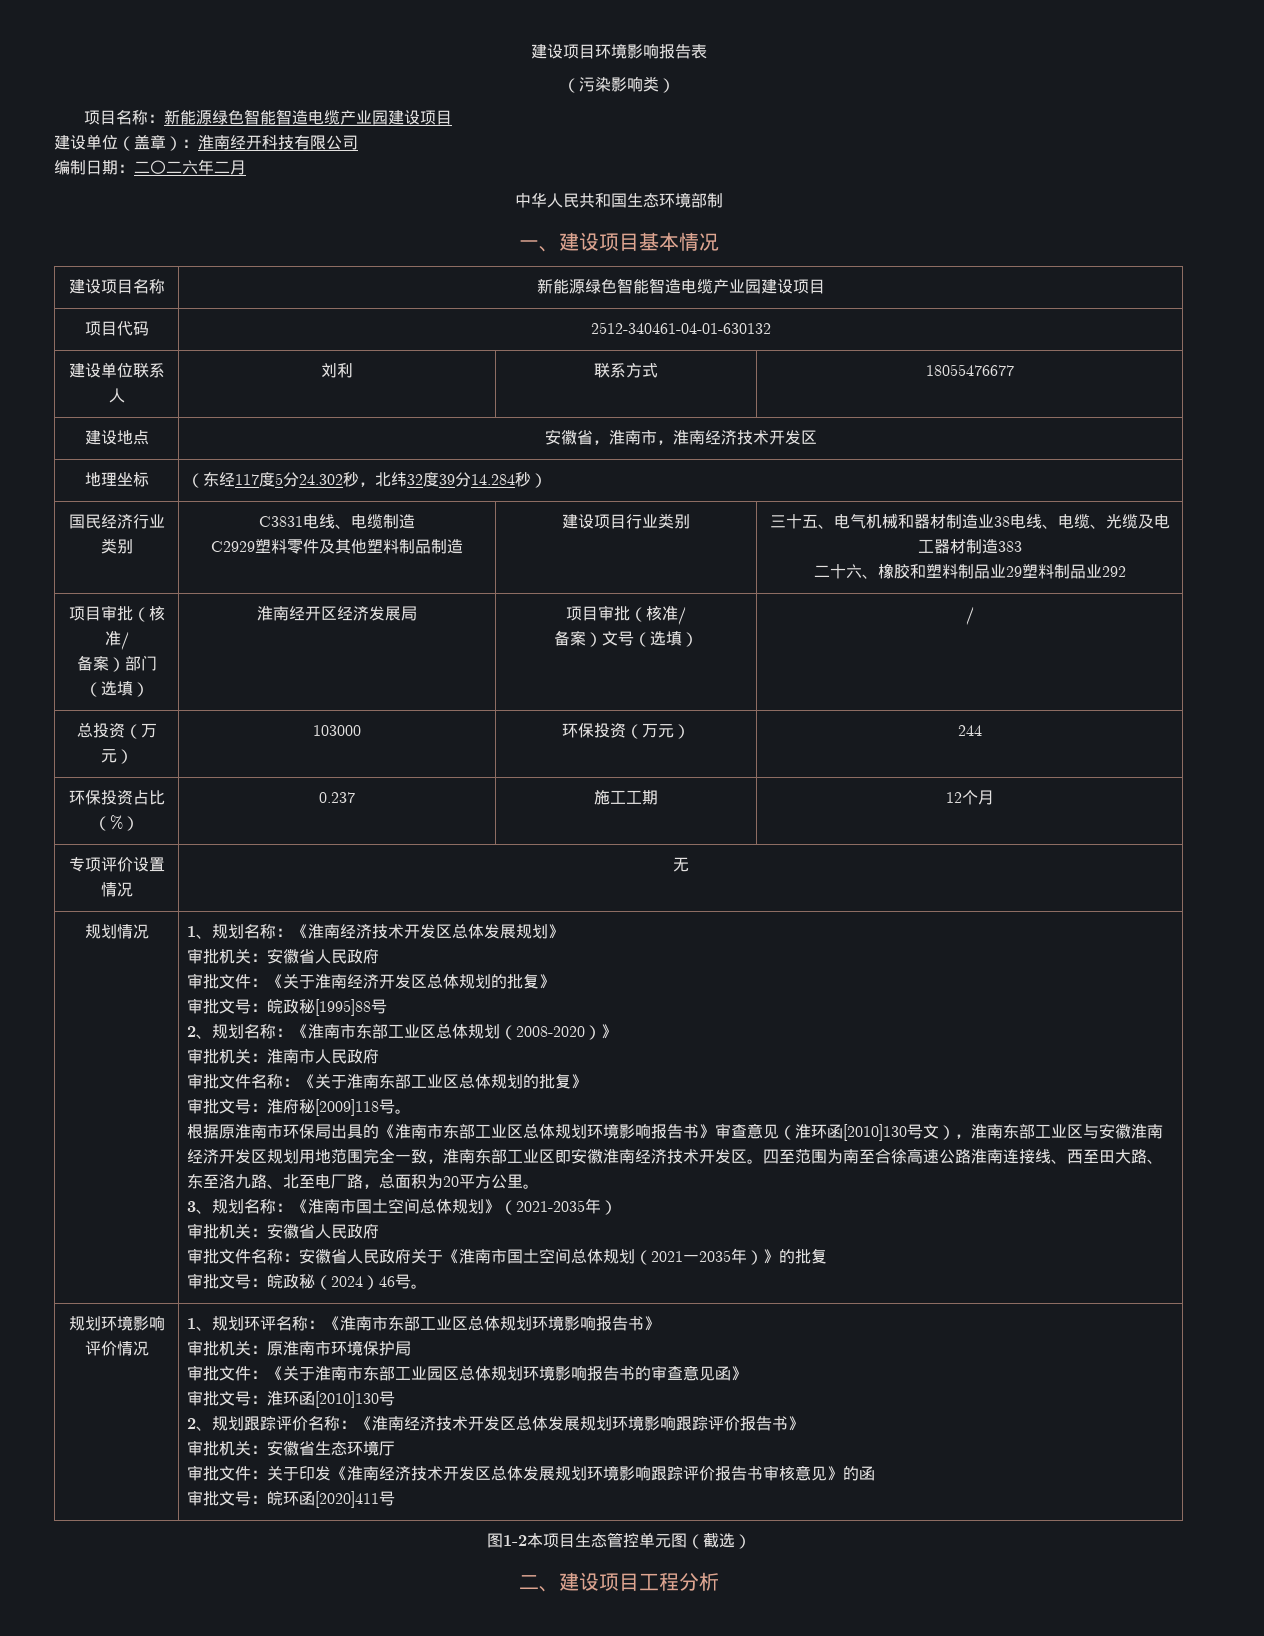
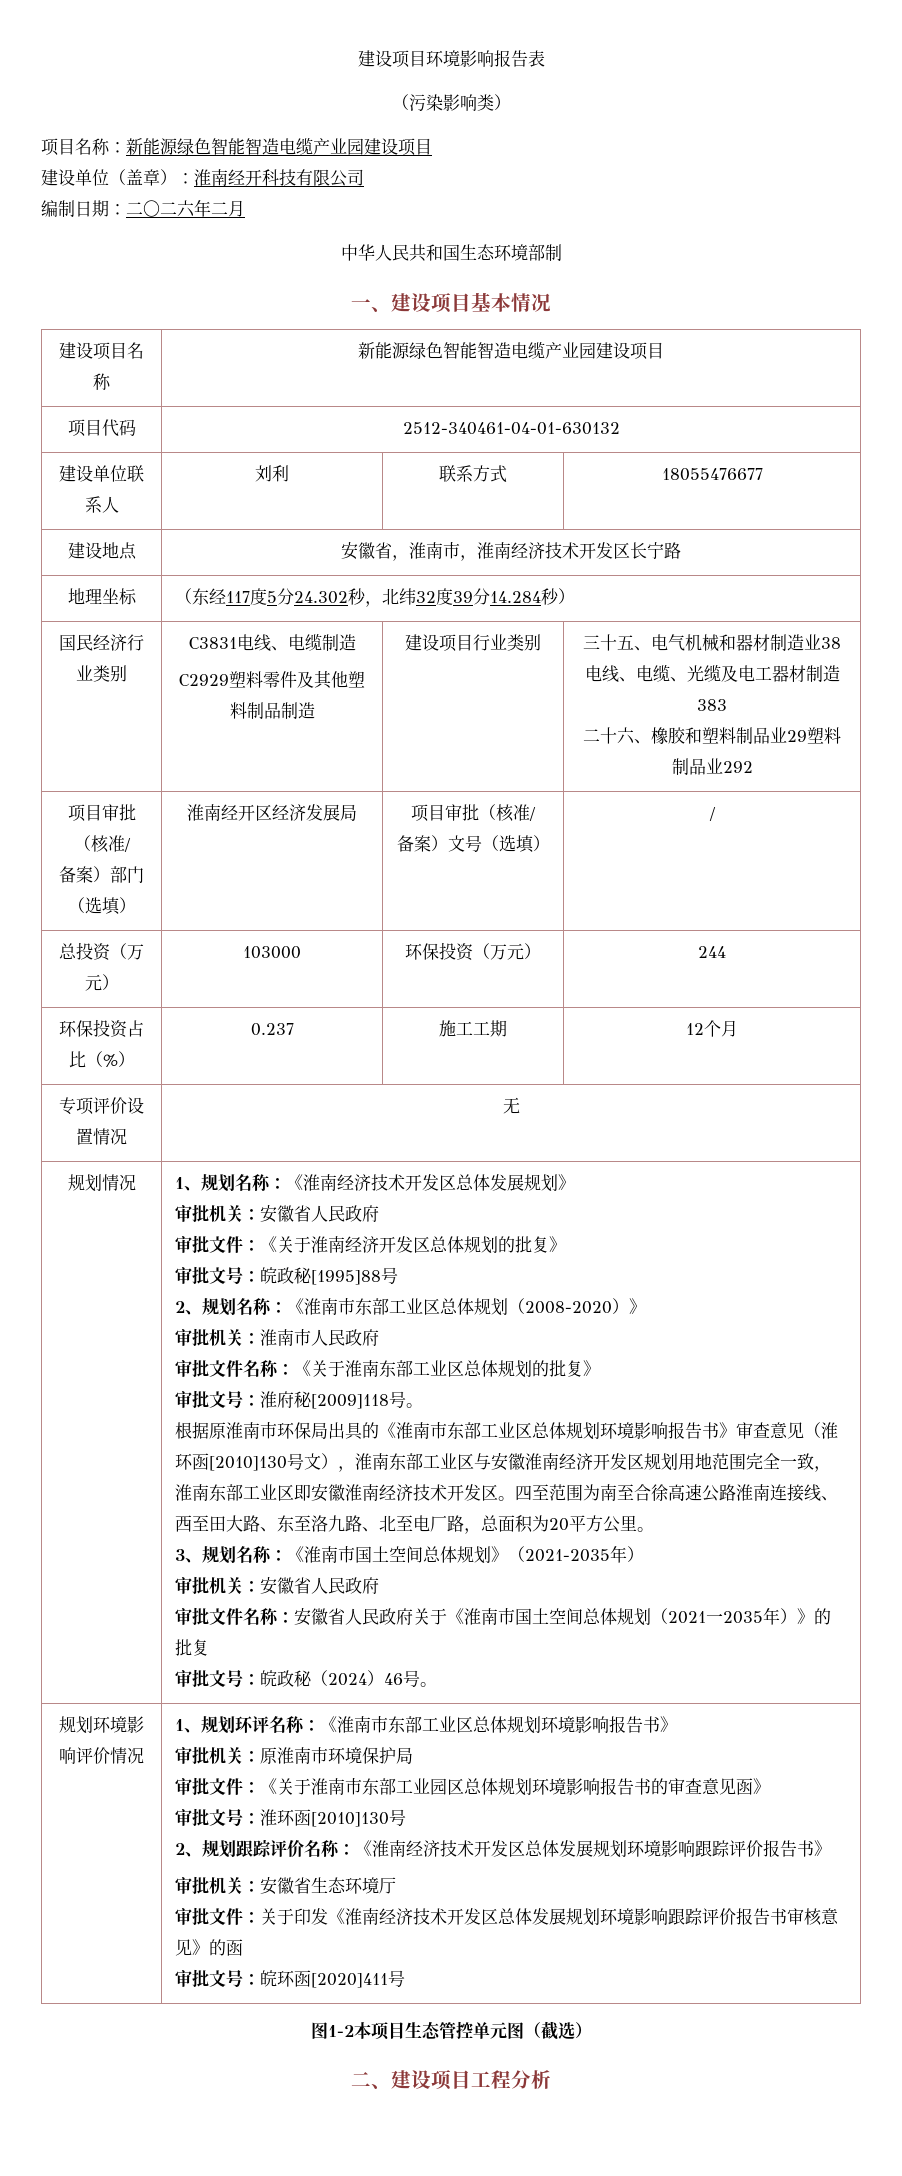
(817, 437) none -> [630,542,681,559] 长宁路

